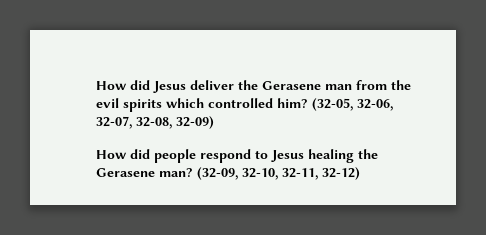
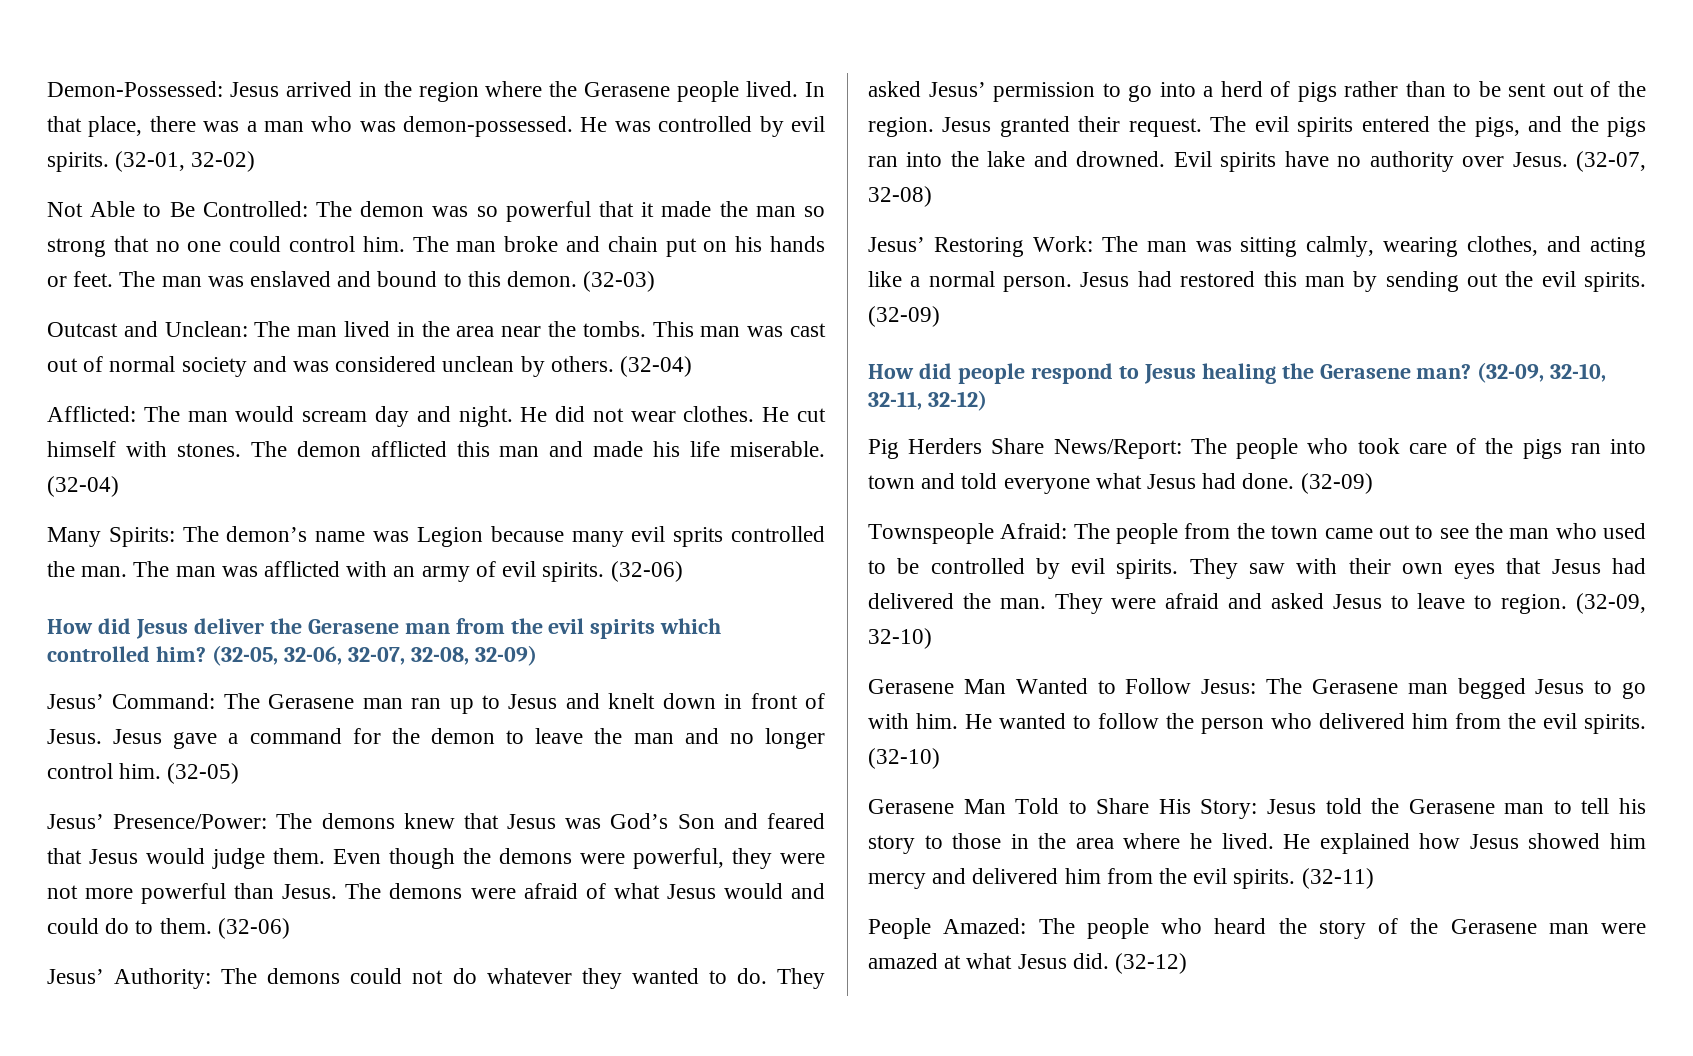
(96, 85) none -> [47,81,825,102] [47,116,825,137] [47,151,256,172] [47,201,826,222] [47,236,825,257] [47,271,656,292] [47,321,826,337] [47,356,693,377] [47,406,827,427] [47,441,825,457] [47,476,119,497] [47,526,826,547] [47,561,683,582] Demon-Possessed: Jesus arrived in the region where the Gerasene people lived. In that place, there was a man who was demon-possessed. He was controlled by evil spirits. (32-01, 32-02) // Not Able to Be Controlled: The demon was so powerful that it made the man so strong that no one could control him. The man broke and chain put on his hands or feet. The man was enslaved and bound to this demon. (32-03) // Outcast and Unclean: The man lived in the area near the tombs. This man was cast out of normal society and was considered unclean by others. (32-04) // Afflicted: The man would scream day and night. He did not wear clothes. He cut himself with stones. The demon afflicted this man and made his life miserable. (32-04) // Many Spirits: The demon’s name was Legion because many evil sprits controlled the man. The man was afflicted with an army of evil spirits. (32-06) //
(214, 122) none -> [47,693,826,714] [47,728,825,749] [47,763,240,784] [47,813,825,829] [47,848,825,869] [47,883,826,904] [47,918,290,939] [47,968,826,989] [868,81,1646,102] [868,116,1646,137] [868,151,1646,172] [868,186,932,207] [868,236,1646,257] [868,271,1646,292] [868,306,940,327] // Jesus’ Command: The Gerasene man ran up to Jesus and knelt down in front of Jesus. Jesus gave a command for the demon to leave the man and no longer control him. (32-05) // Jesus’ Presence/Power: The demons knew that Jesus was God’s Son and feared that Jesus would judge them. Even though the demons were powerful, they were not more powerful than Jesus. The demons were afraid of what Jesus would and could do to them. (32-06) // Jesus’ Authority: The demons could not do whatever they wanted to do. They asked Jesus’ permission to go into a herd of pigs rather than to be sent out of the region. Jesus granted their request. The evil spirits entered the pigs, and the pigs ran into the lake and drowned. Evil spirits have no authority over Jesus. (32-07, 32-08) // Jesus’ Restoring Work: The man was sitting calmly, wearing clothes, and acting like a normal person. Jesus had restored this man by sending out the evil spirits. (32-09)
(360, 173) none -> [868,438,1647,459] [868,473,1373,494] [868,523,1646,544] [868,558,1646,579] [868,593,1646,614] [868,628,932,649] [868,678,1646,699] [868,713,1646,734] [868,748,940,769] [868,798,1646,819] [868,833,1646,854] [868,868,1374,889] [868,918,1646,939] [868,953,1188,974] // Pig Herders Share News/Report: The people who took care of the pigs ran into town and told everyone what Jesus had done. (32-09) // Townspeople Afraid: The people from the town came out to see the man who used to be controlled by evil spirits. They saw with their own eyes that Jesus had delivered the man. They were afraid and asked Jesus to leave to region. (32-09, 32-10) // Gerasene Man Wanted to Follow Jesus: The Gerasene man begged Jesus to go with him. He wanted to follow the person who delivered him from the evil spirits. (32-10) // Gerasene Man Told to Share His Story: Jesus told the Gerasene man to tell his story to those in the area where he lived. He explained how Jesus showed him mercy and delivered him from the evil spirits. (32-11) // People Amazed: The people who heard the story of the Gerasene man were amazed at what Jesus did. (32-12)

